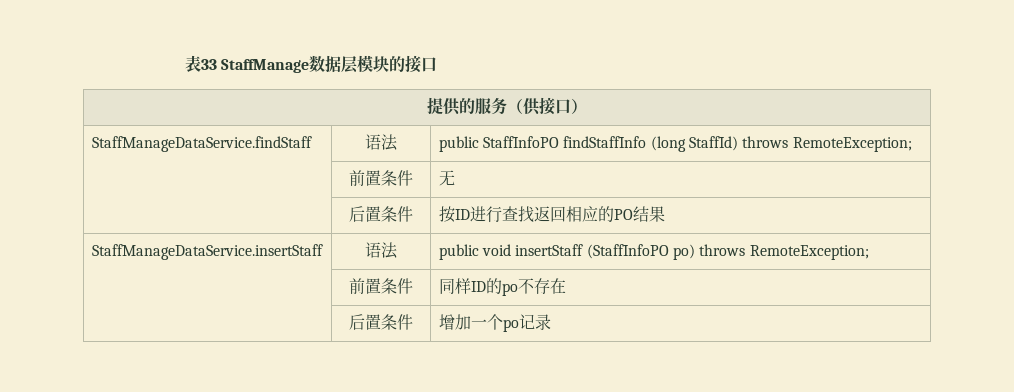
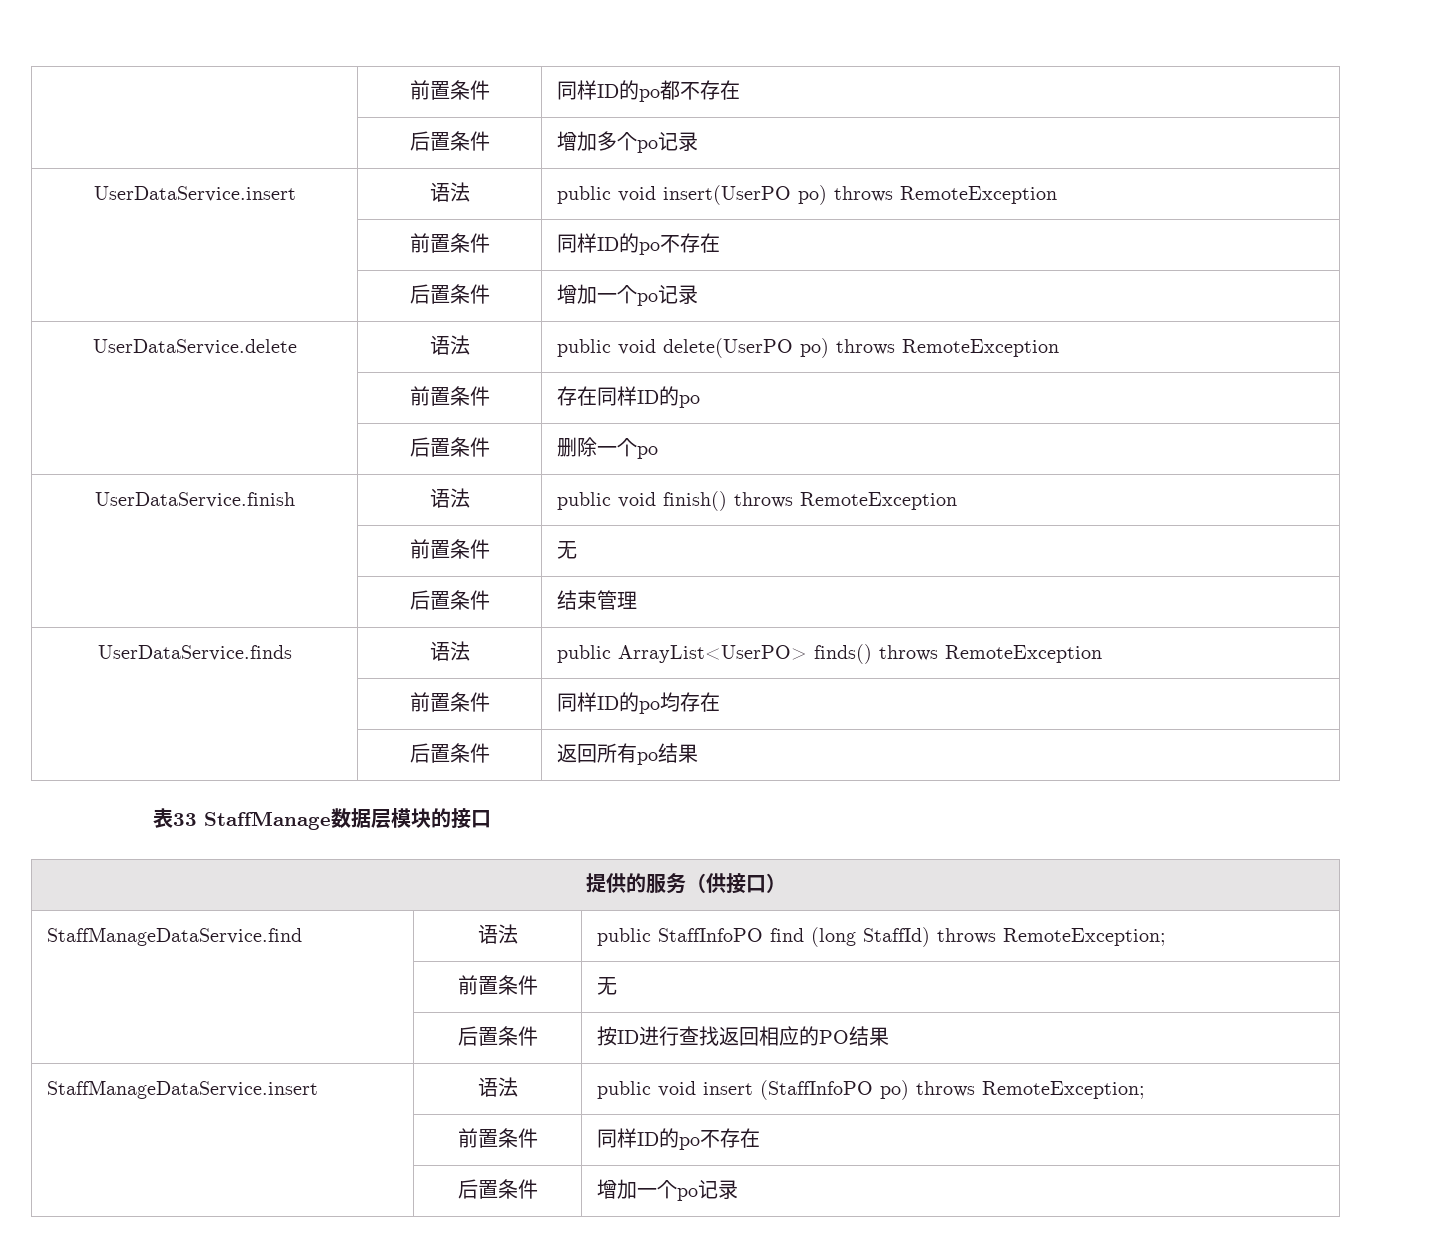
(185, 63) none -> [409,80,490,100] [556,80,740,102] [409,131,490,151] [556,131,698,153] [93,186,296,202] [429,182,470,202] [556,185,1057,205] [409,233,490,253] [556,233,720,255] [409,284,490,304] [556,284,698,306] [92,339,297,355] [429,335,470,355] [556,338,1059,358] [409,386,490,406] [556,386,700,408] [409,437,490,457] [556,437,658,459] [94,492,295,508] [429,488,470,508] [556,491,957,511] [409,539,490,559] [556,541,577,559] [409,590,490,610] [556,590,637,610] [97,645,292,661] [429,641,470,661] [556,644,1102,664] [409,692,490,712] [556,692,720,714] [409,743,490,763] [556,743,698,765] | 前置条件 | 同样ID的po都不存在 // | 后置条件 | 增加多个po记录 // UserDataService.insert | 语法 | public void insert(UserPO po) throws RemoteException // | 前置条件 | 同样ID的po不存在 // | 后置条件 | 增加一个po记录 // UserDataService.delete | 语法 | public void delete(UserPO po) throws RemoteException // | 前置条件 | 存在同样ID的po // | 后置条件 | 删除一个po // UserDataService.finish | 语法 | public void finish() throws RemoteException // | 前置条件 | 无 // | 后置条件 | 结束管理 // UserDataService.finds | 语法 | public ArrayList<UserPO> finds() throws RemoteException // | 前置条件 | 同样ID的po均存在 // | 后置条件 | 返回所有po结果 //
[91,136,312,152] StaffManageDataService.findStaff -> [46,927,302,946] StaffManageDataService.find
[563,136,647,148] findStaffInfo -> [769,928,804,942] find
[91,244,323,260] [365,242,398,259] [438,244,584,260] StaffManageDataService.insertStaff | 语法 | public void insertStaff -> [46,1080,318,1099] [477,1077,518,1097] [596,1081,753,1099] StaffManageDataService.insert | 语法 | public void insert

